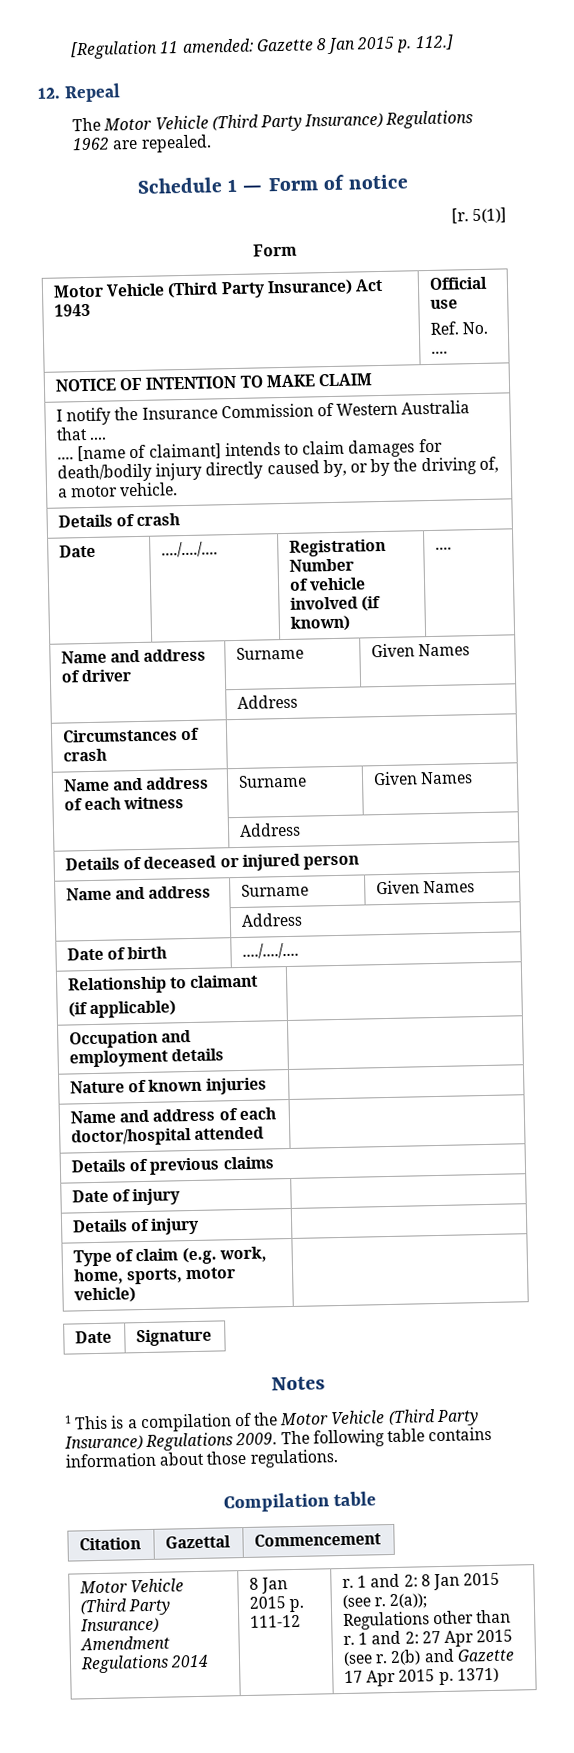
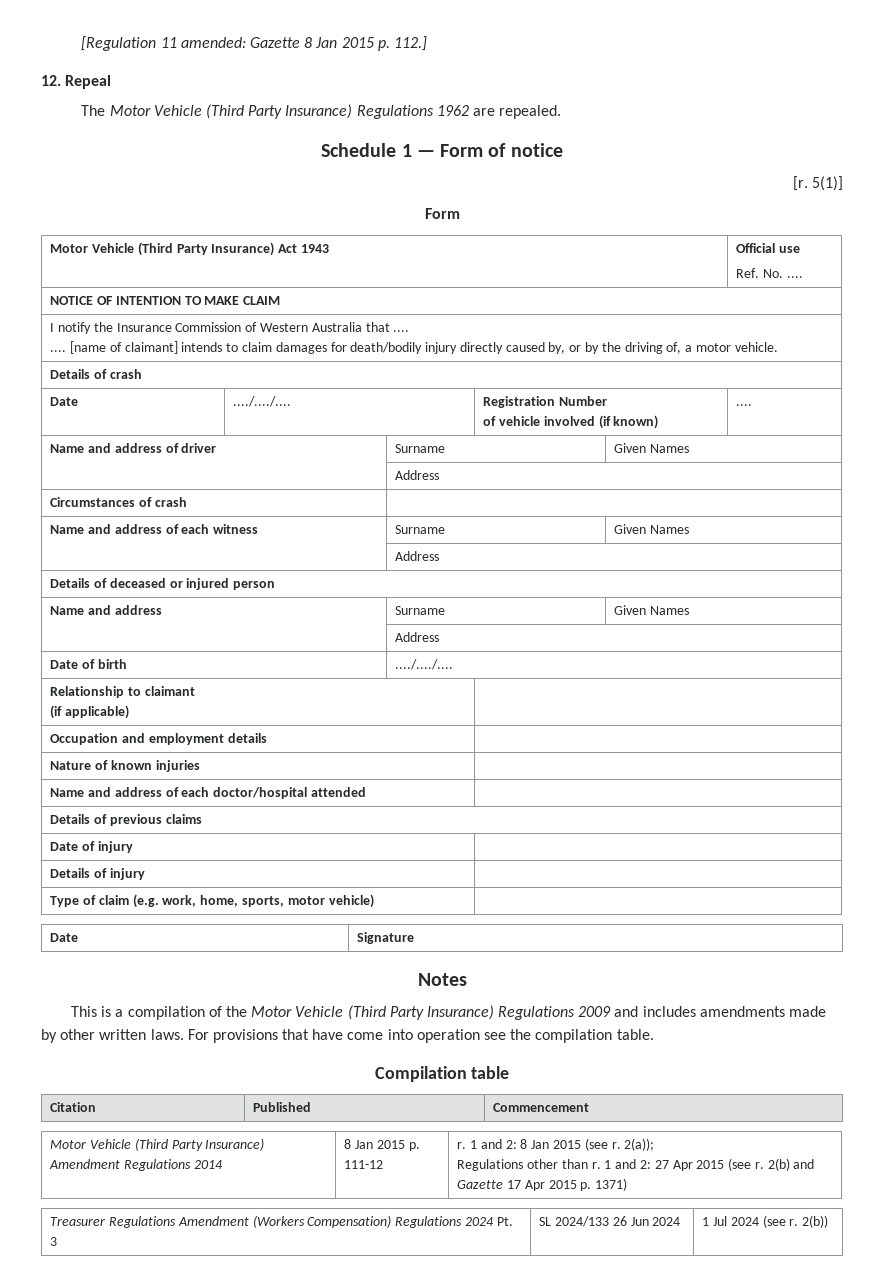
[64,1415,72,1424] 1 -> (467, 979) none
[235,1426,493,1448] [65,1449,339,1468] 2009. The following table contains information about those regulations. -> [578,1006,827,1017] [41,1029,654,1043] 2009 and includes amendments made by other written laws. For provisions that have come into operation see the compilation table.
[165,1535,232,1549] Gazettal -> [253,1102,312,1112] Published
(499, 1675) none -> [50,1215,513,1228] [50,1237,58,1246] [539,1216,681,1227] [702,1215,829,1228] // Treasurer Regulations Amendment (Workers Compensation) Regulations 2024 Pt. 3 | SL 2024/133 26 Jun 2024 | 1 Jul 2024 (see r. 2(b))

